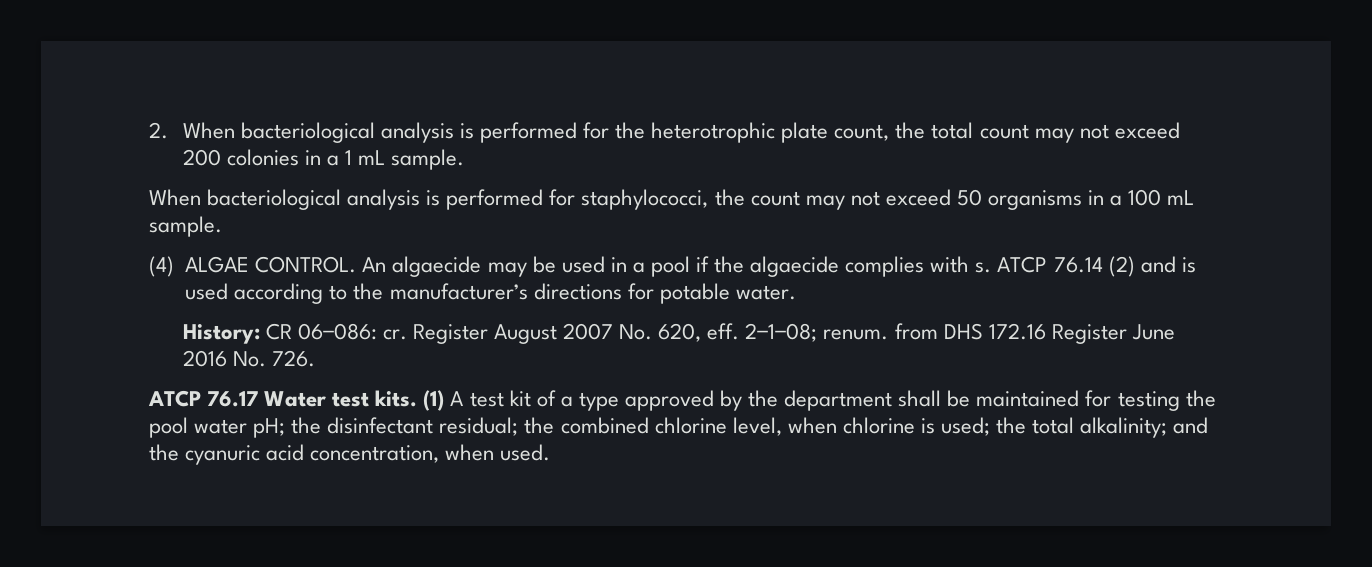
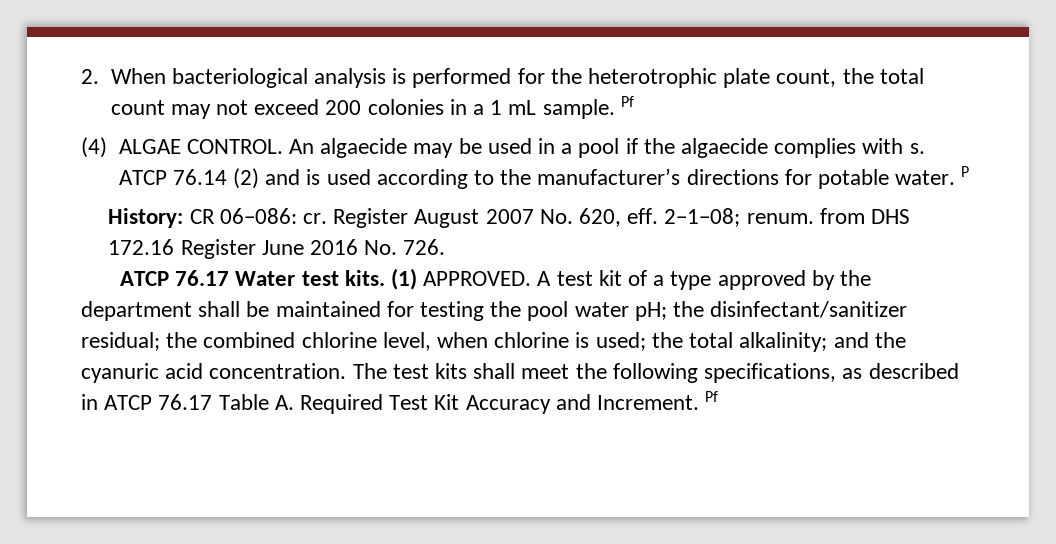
[149,189,1195,210] [149,216,222,237] // When bacteriological analysis is performed for staphylococci, the count may not exceed 50 organisms in a 100 mL sample. -> [620,96,634,107] Pf
(796, 292) none -> [961,166,970,177] P
(445, 400) none -> [423,271,532,286] APPROVED.
[327,417,434,434] disinfectant -> [710,301,908,318] disinfectant/sanitizer
[310,444,551,463] concentration, when used. -> [209,363,959,383] [81,391,719,414] concentration. The test kits shall meet the following specifications, as described in ATCP 76.17 Table A. Required Test Kit Accuracy and Increment. Pf

